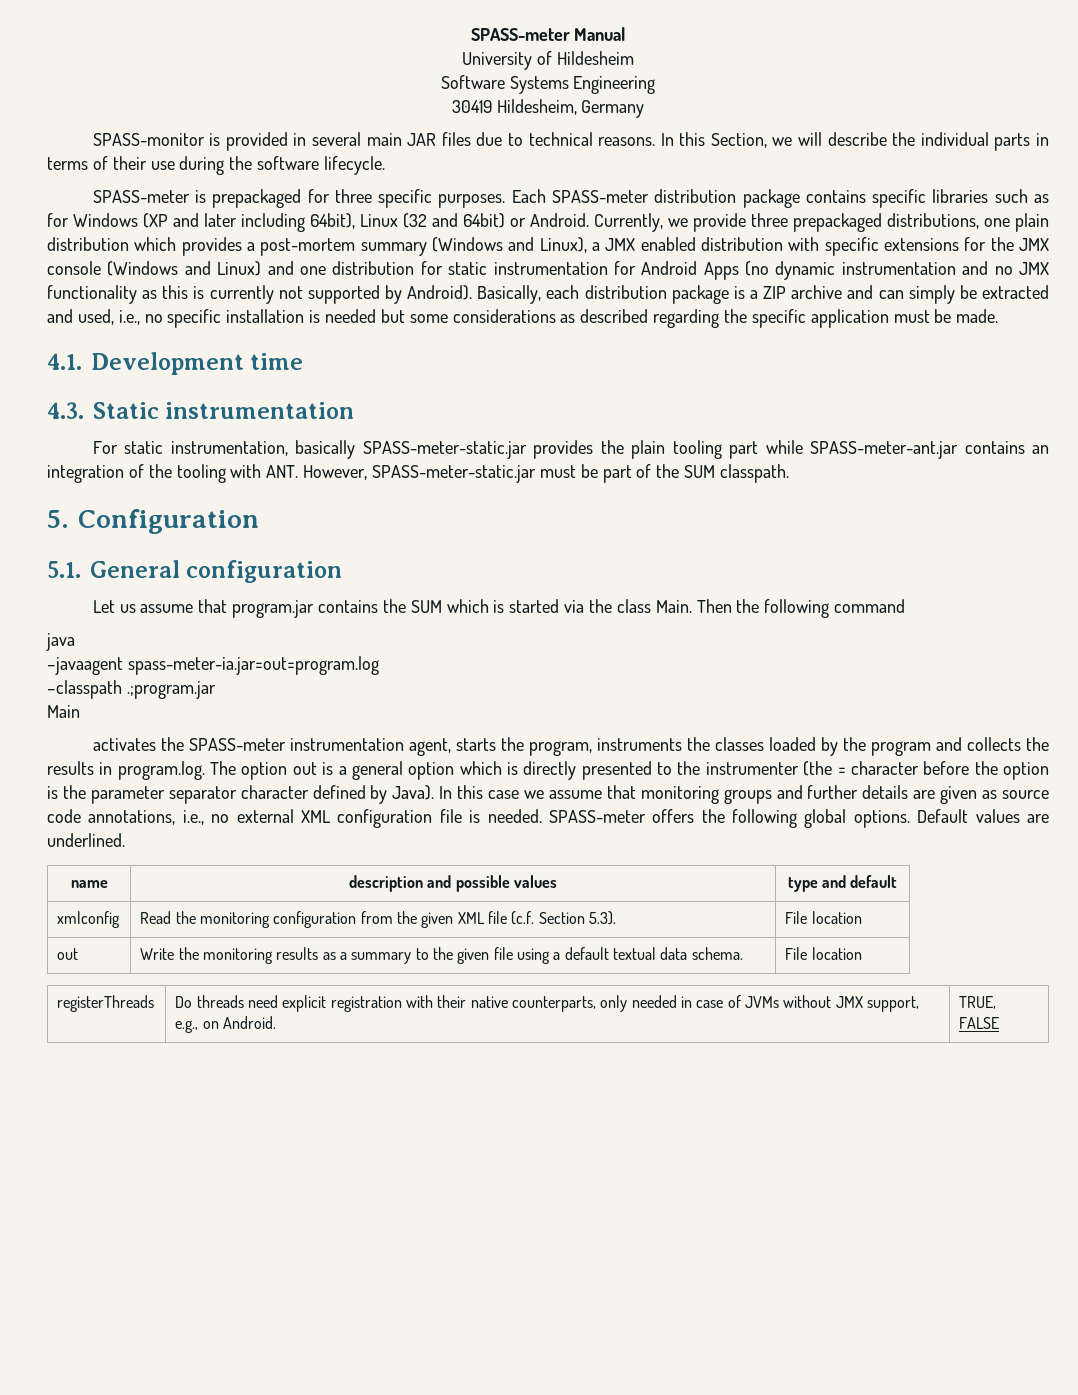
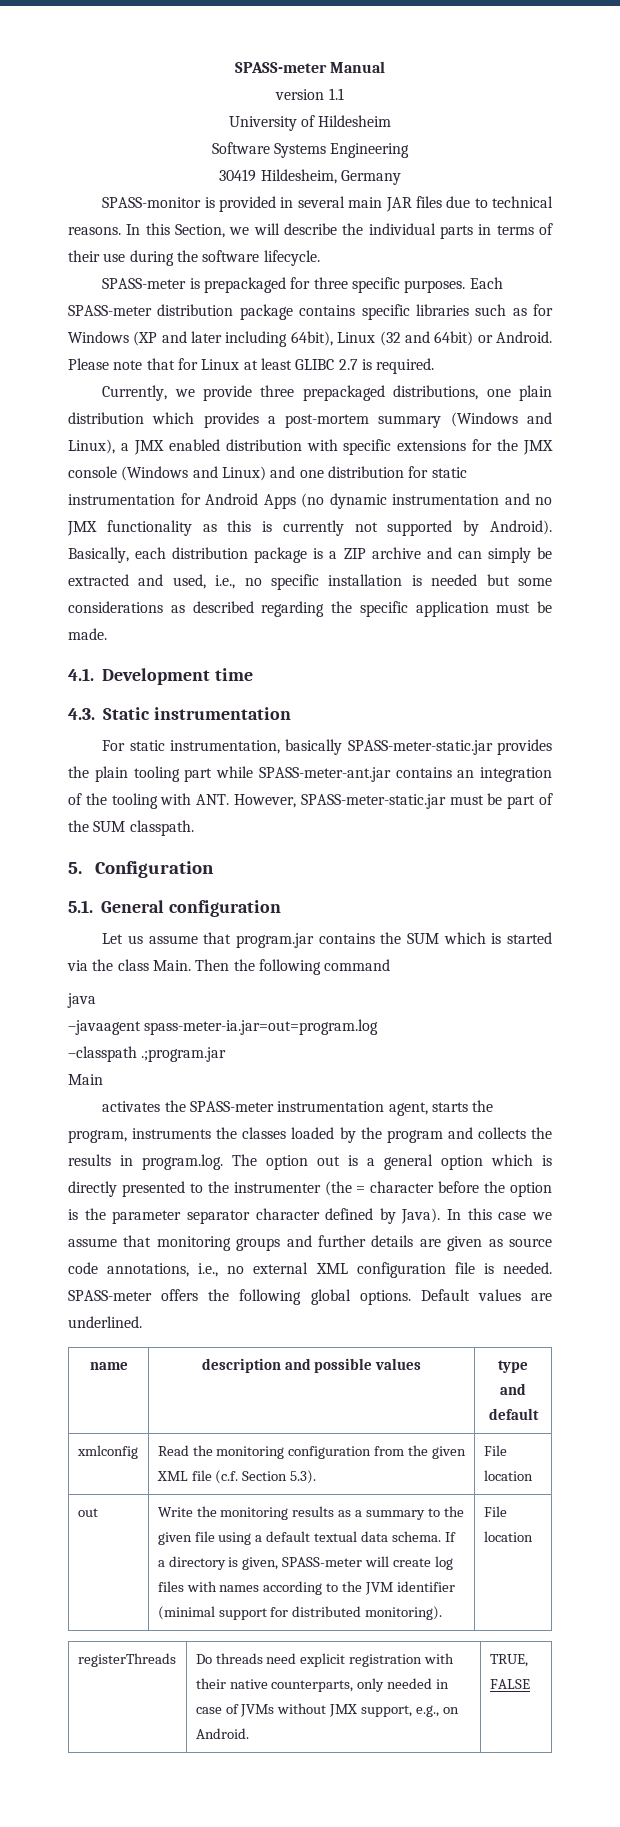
(626, 34) none -> [275,88,344,100] // version 1.1
(589, 220) none -> [68,358,435,374] Please note that for Linux at least GLIBC 2.7 is required. //
(743, 953) none -> [444,1532,456,1542] [157,1556,454,1570] [157,1581,456,1595] [157,1606,443,1620] If a directory is given, SPASS-meter will create log files with names according to the JVM identifier (minimal support for distributed monitoring).

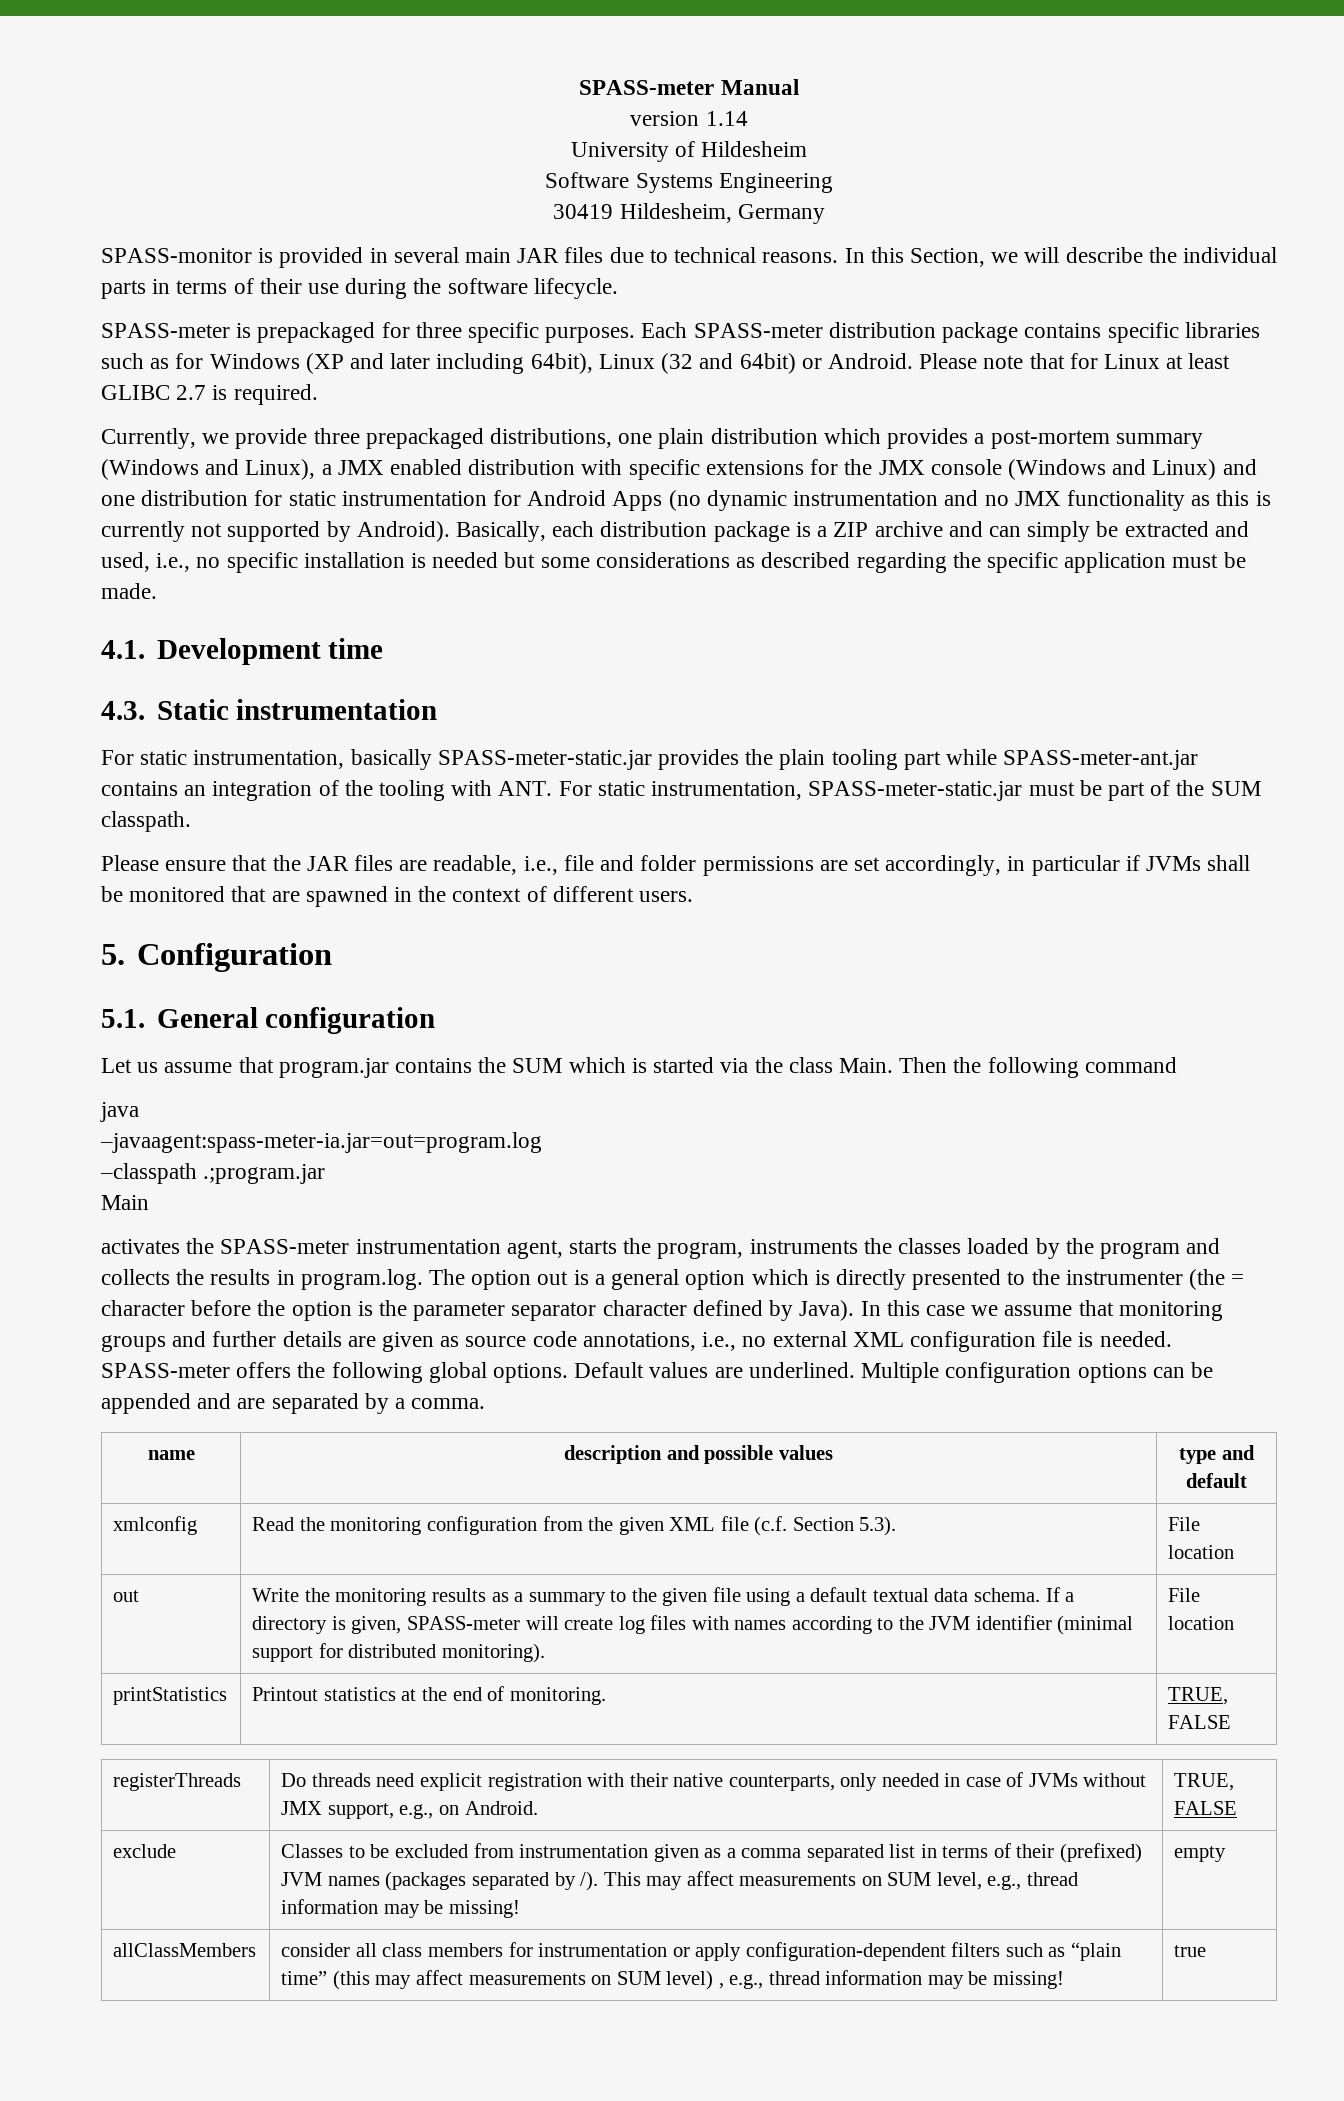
[328,88,344,100] 1.1 -> [705,111,748,126] 1.14
[234,794,296,808] However, -> [558,781,803,800] For static instrumentation,
(194, 828) none -> [101,855,1251,876] [101,886,694,907] // Please ensure that the JAR files are readable, i.e., file and folder permissions are set accordingly, in particular if JVMs shall be monitored that are spawned in the context of different users.
[68,1019,379,1035] –javaagent spass-meter-ia.jar=out=program.log -> [100,1132,542,1153] –javaagent:spass-meter-ia.jar=out=program.log
(142, 1322) none -> [861,1362,1213,1383] [101,1393,486,1414] Multiple configuration options can be appended and are separated by a comma.
(533, 1536) none -> [113,1687,228,1705] [252,1686,606,1705] [1168,1687,1229,1705] [1168,1715,1232,1729] // printStatistics | Printout statistics at the end of monitoring. | TRUE, FALSE
(530, 1684) none -> [113,1844,177,1858] [281,1843,1142,1863] [281,1871,1078,1891] [281,1899,521,1918] [1174,1846,1227,1862] [113,1943,257,1957] [281,1942,1121,1961] [281,1970,1064,1990] [1174,1945,1207,1957] // exclude | Classes to be excluded from instrumentation given as a comma separated list in terms of their (prefixed) JVM names (packages separated by /). This may affect measurements on SUM level, e.g., thread information may be missing! | empty // allClassMembers | consider all class members for instrumentation or apply configuration-dependent filters such as “plain time” (this may affect measurements on SUM level) , e.g., thread information may be missing! | true

